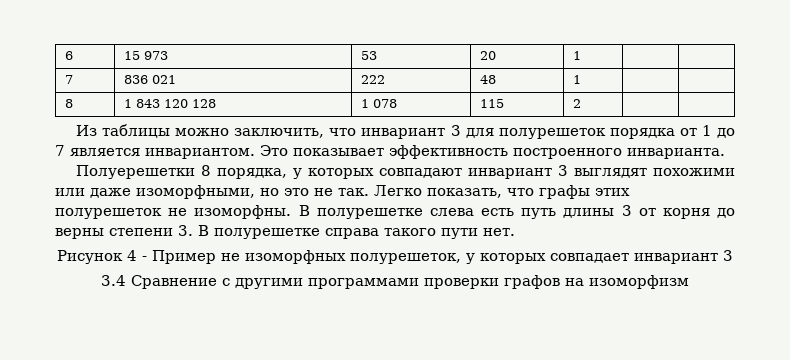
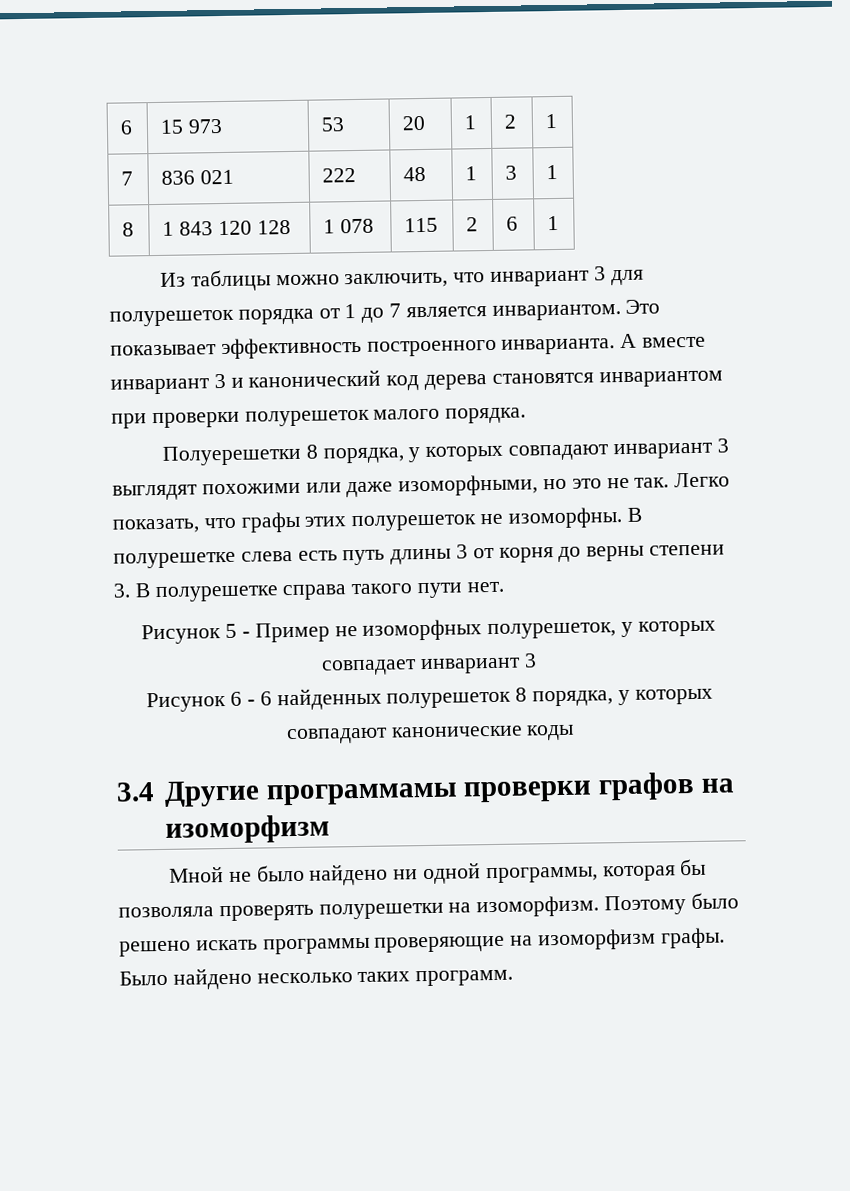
(581, 55) | -> [504,114,518,129] [545,113,558,129] 2 | 1
(581, 79) | -> [505,165,518,180] [546,164,559,180] 3 | 1
(581, 103) | -> [506,216,519,231] [547,215,560,231] 6 | 1
(725, 153) none -> [620,333,707,349] [110,369,723,395] [111,407,527,429] А вместе инвариант 3 и канонический код дерева становятся инвариантом при проверки полурешеток малого порядка.
[127,250,137,261] 4 -> [225,623,238,638] 5
[101,275,689,289] 3.4 Сравнение с другими программами проверки графов на изоморфизм -> [146,687,713,713] [285,724,575,745] [116,771,735,807] [164,814,330,844] [168,858,707,886] [118,892,739,922] [119,927,725,957] [119,967,514,990] Рисунок 6 - 6 найденных полурешеток 8 порядка, у которых совпадают канонические коды // 3.4 Другие программамы проверки графов на изоморфизм // Мной не было найдено ни одной программы, которая бы позволяла проверять полурешетки на изоморфизм. Поэтому было решено искать программы проверяющие на изоморфизм графы. Было найдено несколько таких программ.

